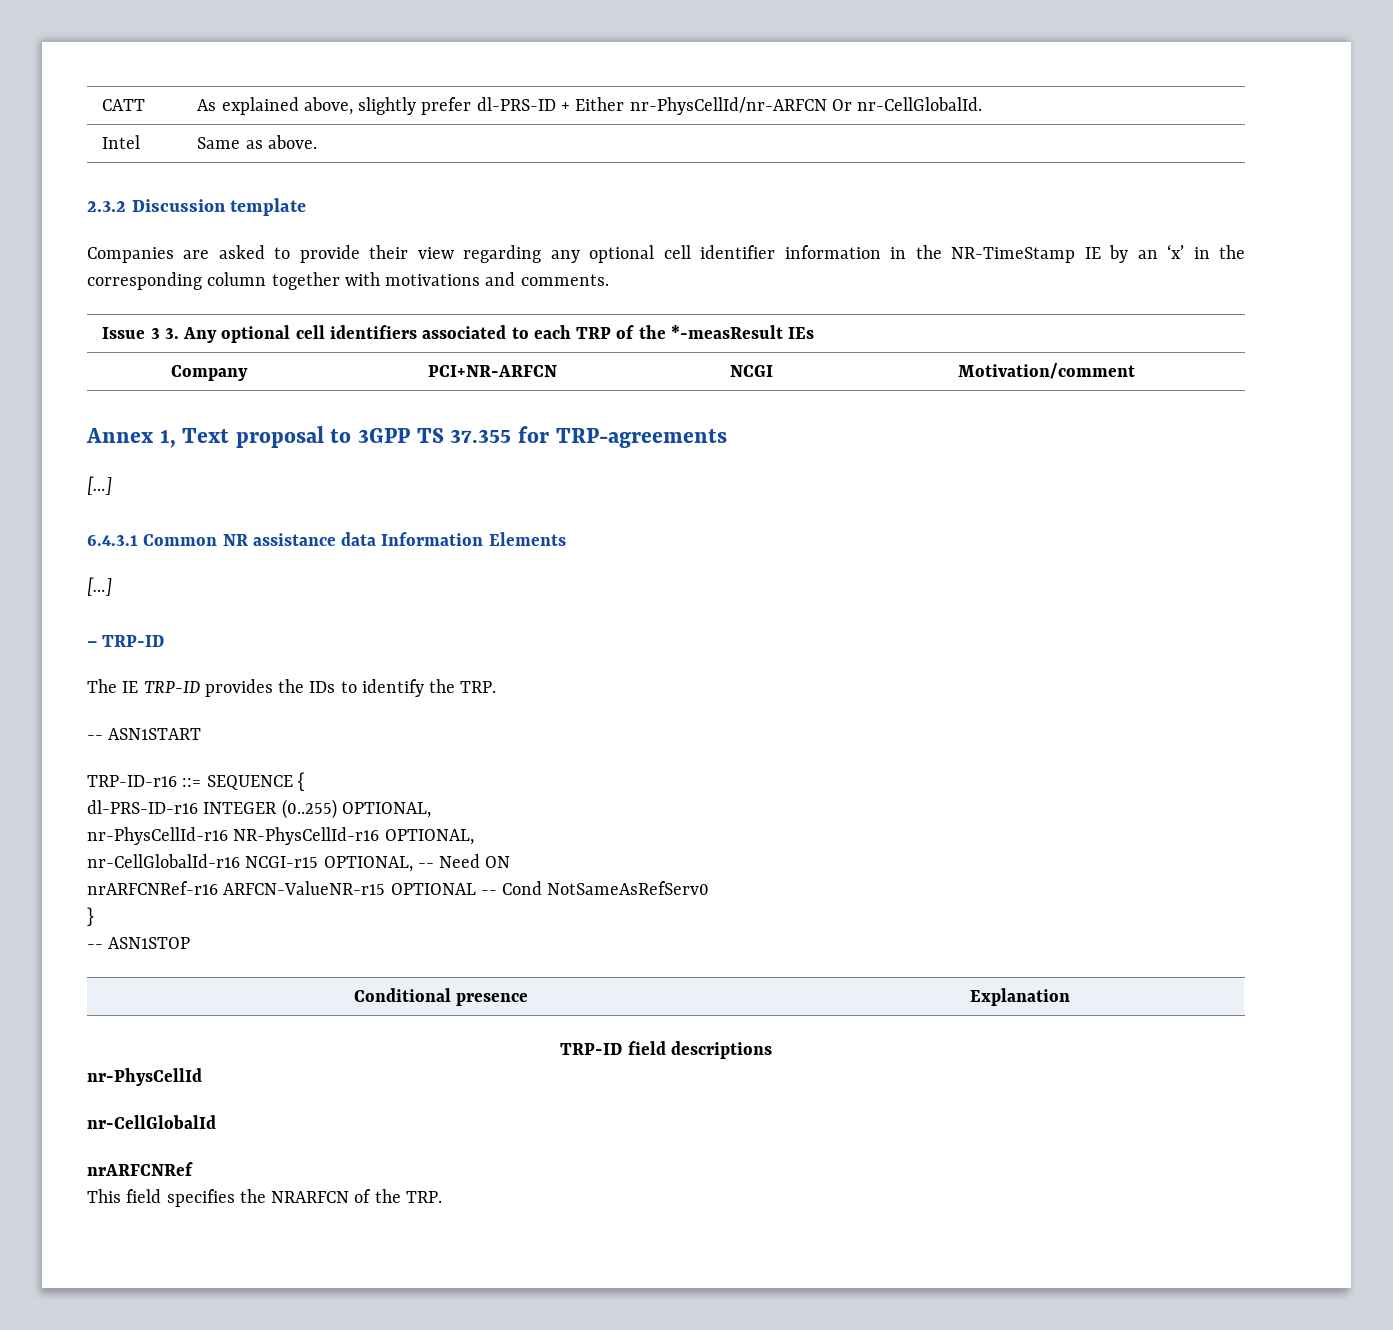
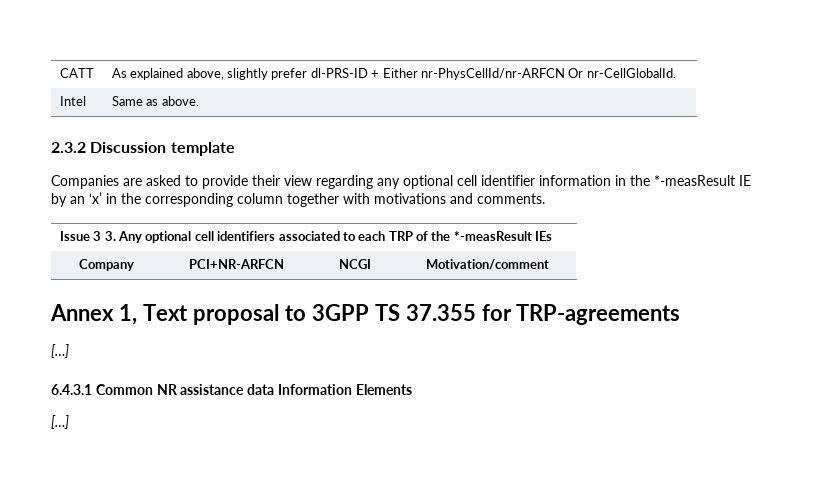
[951,247,1076,263] NR-TimeStamp -> [654,175,735,186] *-measResult
[87,635,165,647] [87,679,497,697] [87,728,202,740] [87,772,305,791] [87,799,431,819] [87,827,474,845] [87,854,511,872] [87,881,710,895] [87,907,94,926] [87,937,191,949] [353,988,529,1006] [969,988,1070,1006] [560,1041,772,1059] [87,1068,202,1086] [87,1115,216,1129] [87,1162,193,1176] [87,1189,442,1207] // – TRP-ID // The IE TRP-ID provides the IDs to identify the TRP. // -- ASN1START // TRP-ID-r16 ::= SEQUENCE { // dl-PRS-ID-r16 INTEGER (0..255) OPTIONAL, // nr-PhysCellId-r16 NR-PhysCellId-r16 OPTIONAL, // nr-CellGlobalId-r16 NCGI-r15 OPTIONAL, -- Need ON // nrARFCNRef-r16 ARFCN-ValueNR-r15 OPTIONAL -- Cond NotSameAsRefServ0 // } // -- ASN1STOP // Conditional presence | Explanation // TRP-ID field descriptions // nr-PhysCellId // nr-CellGlobalId // nrARFCNRef // This field specifies the NRARFCN of the TRP. -> (69, 422) none

